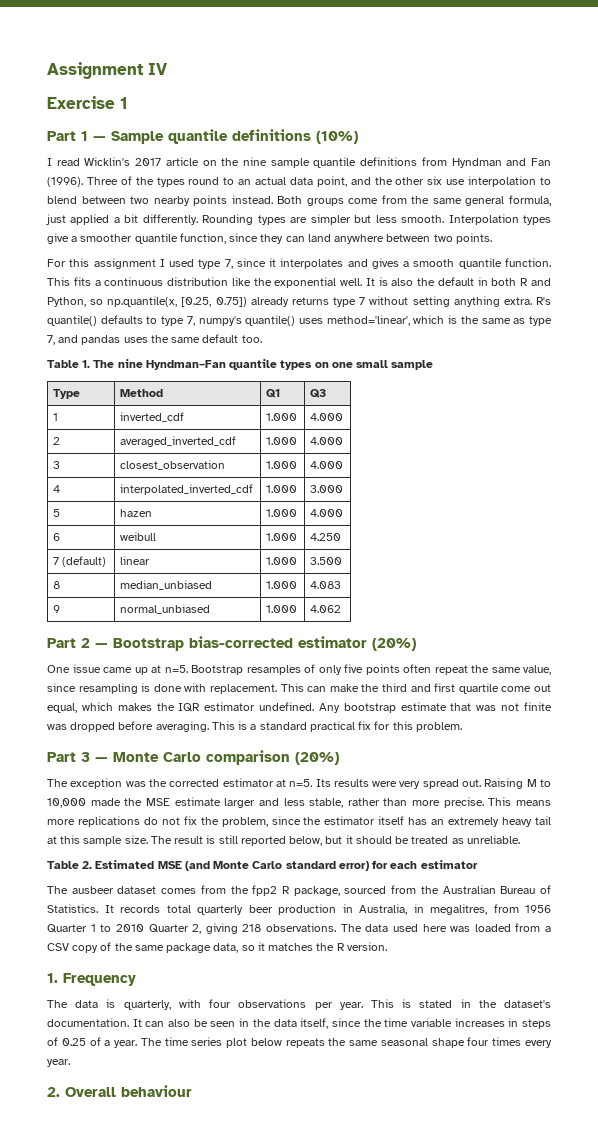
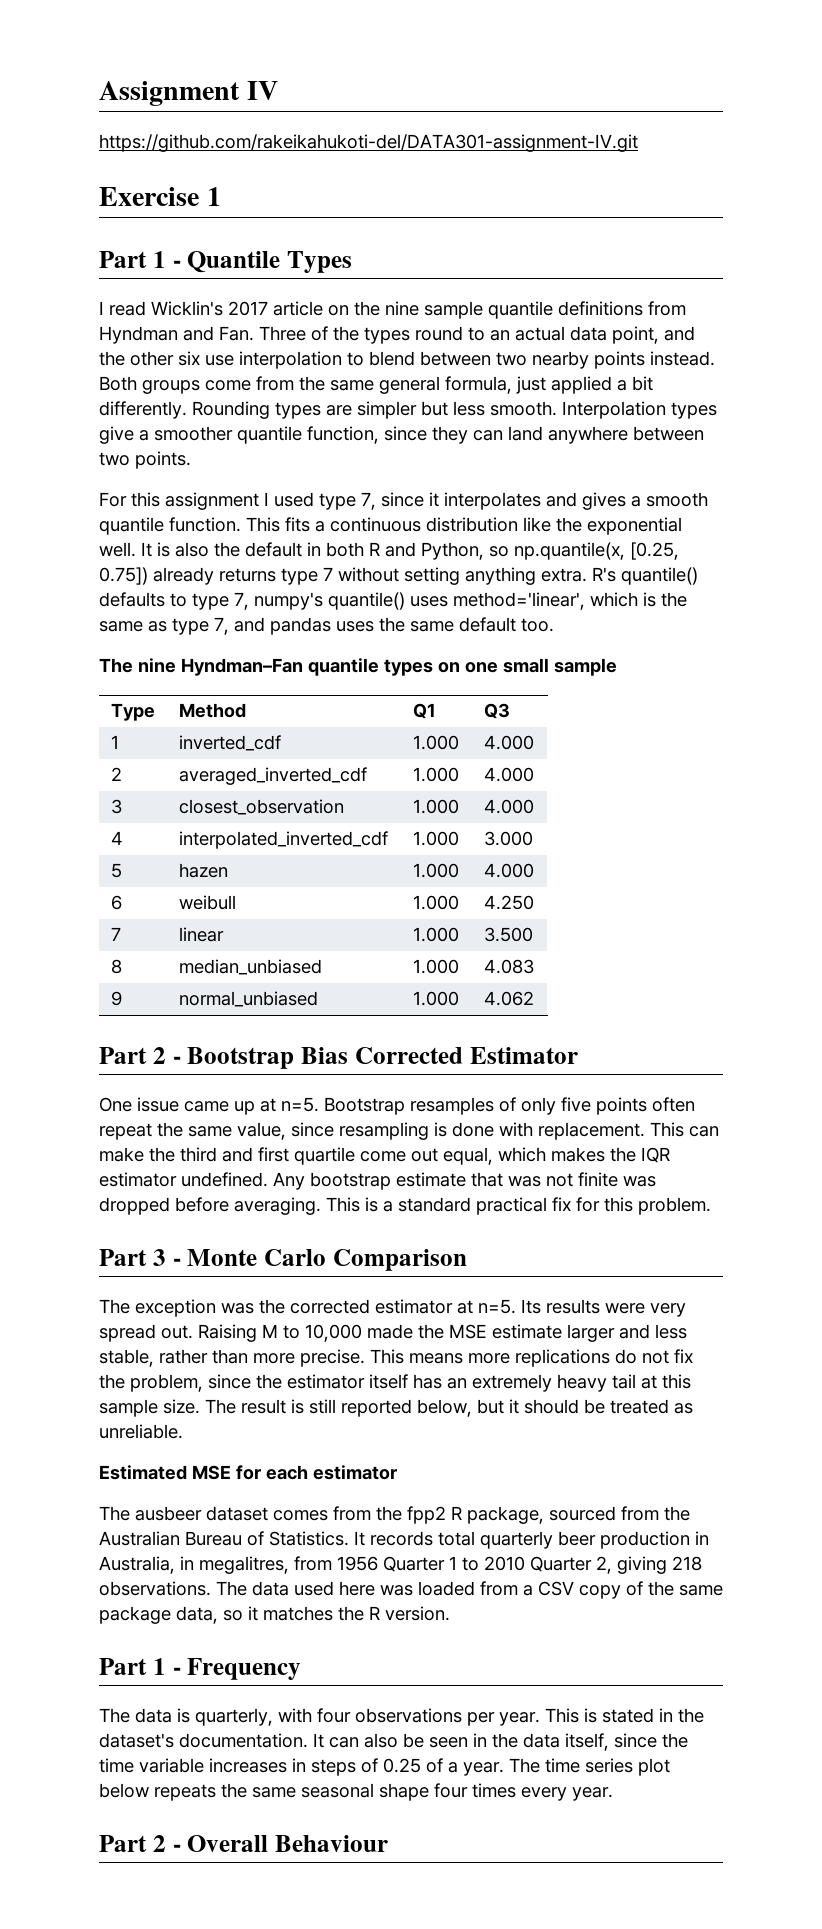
(167, 69) none -> [99,134,638,152] // https://github.com/rakeikahukoti-del/DATA301-assignment-IV.git
[93,129,358,144] — Sample quantile definitions (10%) -> [172,251,352,273] - Quantile Types
[531,158,551,166] [47,177,83,187] Fan (1996). -> [219,326,254,341] Fan.
[47,360,91,368] Table 1. -> (554, 625) none
[62,556,107,567] (default) -> (121, 934) none
[95,636,416,651] — Bootstrap bias-corrected estimator (20%) -> [172,1047,578,1069] - Bootstrap Bias Corrected Estimator
[95,750,339,765] — Monte Carlo comparison (20%) -> [172,1249,467,1271] - Monte Carlo Comparison
[47,860,369,871] Table 2. Estimated MSE (and Monte Carlo standard error) -> [99,1465,231,1480] Estimated MSE
[47,973,58,983] 1. -> [99,1658,181,1675] Part 1 -
[47,1085,192,1097] 2. Overall behaviour -> [99,1835,388,1852] Part 2 - Overall Behaviour

